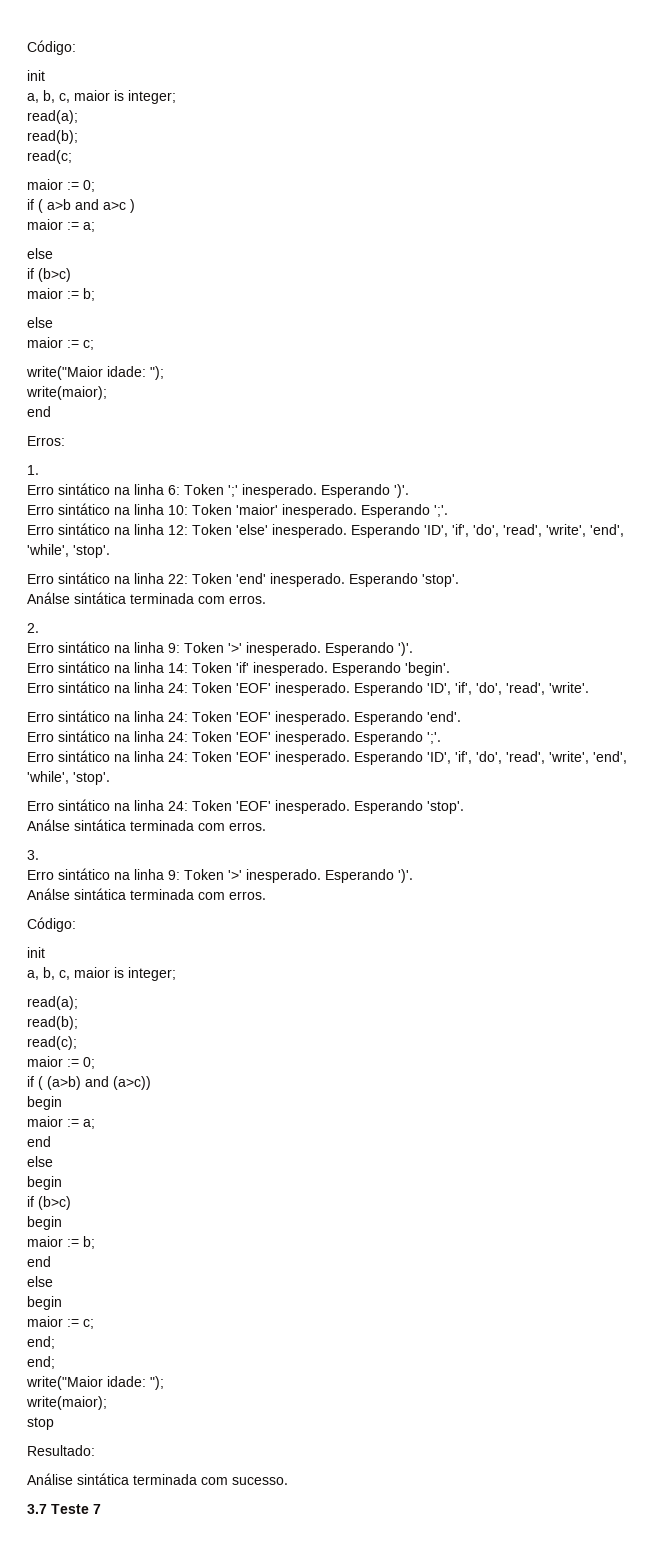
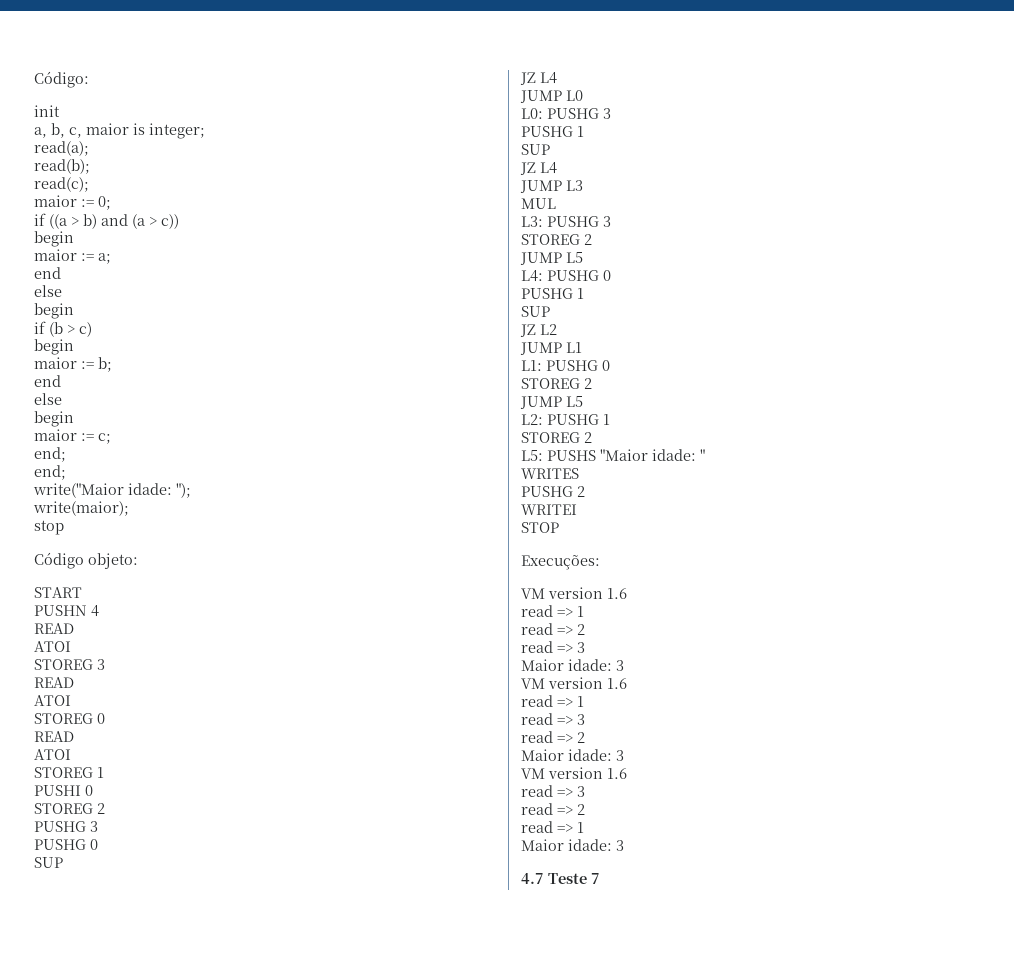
[27,150,72,164] [27,179,95,192] [27,199,135,213] [27,219,95,232] [27,248,53,259] [27,268,71,282] [27,288,95,301] [27,317,53,328] [27,337,94,350] [26,366,164,380] [26,386,107,400] [27,406,51,417] [27,436,65,446] [27,465,39,475] [27,483,409,498] [27,503,448,518] [27,523,624,538] [27,544,110,558] [27,572,459,587] [27,592,266,604] [27,623,39,633] [27,641,413,656] [27,661,450,676] [27,681,589,696] [27,710,461,725] [27,730,441,745] [27,750,627,765] [27,771,110,785] [27,799,464,814] [27,819,266,831] [27,850,39,860] [27,868,413,883] [27,888,266,900] [27,917,76,932] [27,947,45,958] [27,967,176,981] [27,996,78,1010] [27,1016,78,1030] // read(c; // maior := 0; // if ( a>b and a>c ) // maior := a; // else // if (b>c) // maior := b; // else // maior := c; // write("Maior idade: "); // write(maior); // end // Erros: // 1. // Erro sintático na linha 6: Token ';' inesperado. Esperando ')'. // Erro sintático na linha 10: Token 'maior' inesperado. Esperando ';'. // Erro sintático na linha 12: Token 'else' inesperado. Esperando 'ID', 'if', 'do', 'read', 'write', 'end', 'while', 'stop'. // Erro sintático na linha 22: Token 'end' inesperado. Esperando 'stop'. // Análse sintática terminada com erros. // 2. // Erro sintático na linha 9: Token '>' inesperado. Esperando ')'. // Erro sintático na linha 14: Token 'if' inesperado. Esperando 'begin'. // Erro sintático na linha 24: Token 'EOF' inesperado. Esperando 'ID', 'if', 'do', 'read', 'write'. // Erro sintático na linha 24: Token 'EOF' inesperado. Esperando 'end'. // Erro sintático na linha 24: Token 'EOF' inesperado. Esperando ';'. // Erro sintático na linha 24: Token 'EOF' inesperado. Esperando 'ID', 'if', 'do', 'read', 'write', 'end', 'while', 'stop'. // Erro sintático na linha 24: Token 'EOF' inesperado. Esperando 'stop'. // Análse sintática terminada com erros. // 3. // Erro sintático na linha 9: Token '>' inesperado. Esperando ')'. // Análse sintática terminada com erros. // Código: // init // a, b, c, maior is integer; // read(a); // read(b); -> (90, 166) none
[38,1076,151,1090] ( (a>b) and (a>c)) -> [49,214,179,229] ((a > b) and (a > c))
[38,1196,71,1210] (b>c) -> [49,322,92,337] (b > c)
[27,1445,95,1456] [27,1473,288,1485] [27,1504,47,1514] Resultado: // Análise sintática terminada com sucesso. // 3.7 -> [34,552,138,569] [34,587,82,598] [34,605,99,617] [34,623,74,634] [34,641,71,652] [34,659,105,670] [34,677,74,688] [34,695,71,706] [34,713,105,724] [34,731,74,742] [34,749,71,760] [34,767,104,778] [34,785,93,796] [34,803,105,814] [34,821,98,832] [34,839,98,850] [34,857,63,868] [520,72,557,85] [520,90,583,103] [521,108,611,119] [521,126,584,137] [521,144,550,155] [520,162,557,175] [520,180,583,193] [521,198,556,209] [521,216,611,227] [521,234,592,245] [520,252,583,265] [521,270,611,282] [521,288,584,299] [521,306,550,317] [520,324,557,337] [520,342,582,355] [521,360,610,371] [521,378,592,389] [520,396,583,409] [521,414,610,425] [521,432,592,443] [521,449,705,461] [521,468,579,479] [521,486,585,497] [521,504,577,515] [521,522,559,533] [521,554,600,570] [521,587,627,599] [521,605,584,617] [521,623,585,635] [521,641,585,653] [521,659,624,671] [521,677,627,689] [521,695,584,707] [521,713,585,725] [521,731,585,743] [521,749,624,761] [521,767,627,779] [521,785,585,797] [521,803,585,815] [521,821,584,833] [521,839,624,851] [521,873,544,884] Código objeto: // START // PUSHN 4 // READ // ATOI // STOREG 3 // READ // ATOI // STOREG 0 // READ // ATOI // STOREG 1 // PUSHI 0 // STOREG 2 // PUSHG 3 // PUSHG 0 // SUP // JZ L4 // JUMP L0 // L0: PUSHG 3 // PUSHG 1 // SUP // JZ L4 // JUMP L3 // MUL // L3: PUSHG 3 // STOREG 2 // JUMP L5 // L4: PUSHG 0 // PUSHG 1 // SUP // JZ L2 // JUMP L1 // L1: PUSHG 0 // STOREG 2 // JUMP L5 // L2: PUSHG 1 // STOREG 2 // L5: PUSHS "Maior idade: " // WRITES // PUSHG 2 // WRITEI // STOP // Execuções: // VM version 1.6 // read => 1 // read => 2 // read => 3 // Maior idade: 3 // VM version 1.6 // read => 1 // read => 3 // read => 2 // Maior idade: 3 // VM version 1.6 // read => 3 // read => 2 // read => 1 // Maior idade: 3 // 4.7

